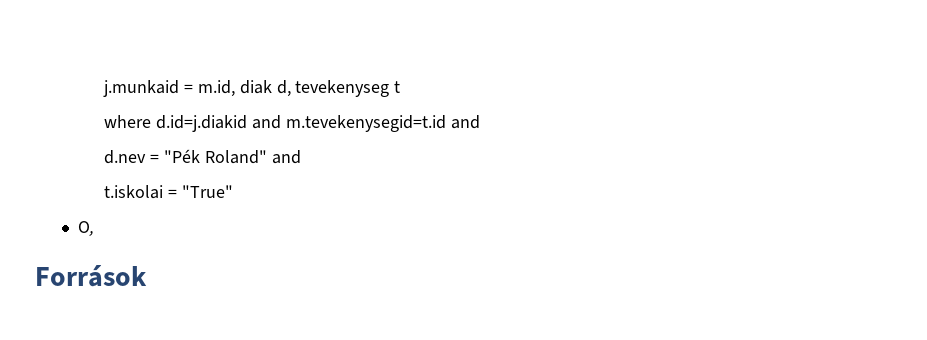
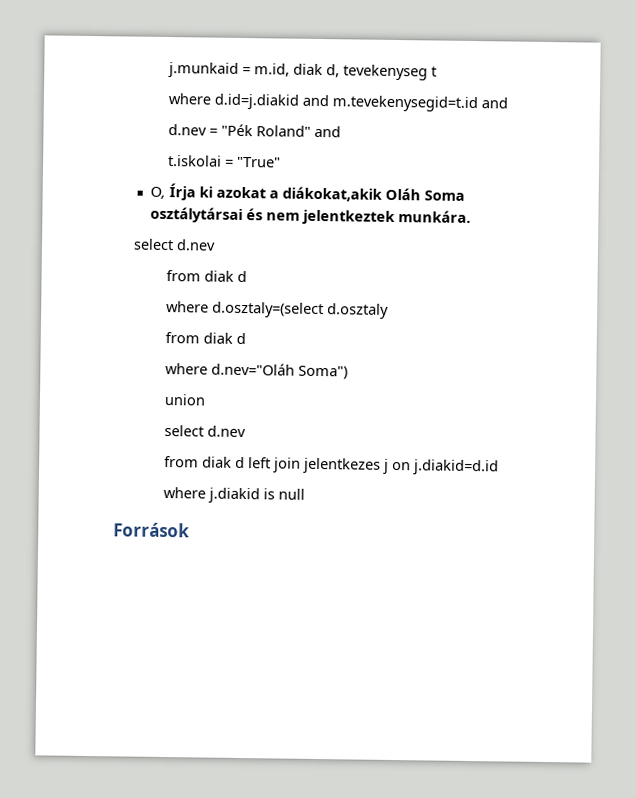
(94, 228) none -> [168,183,465,202] [149,206,471,225] [132,238,216,251] [165,269,247,283] [165,300,389,319] [164,331,246,345] [164,362,348,380] [163,393,206,406] [163,424,246,438] [163,455,499,476] [162,486,305,504] Írja ki azokat a diákokat,akik Oláh Soma osztálytársai és nem jelentkeztek munkára. // select d.nev // from diak d // where d.osztaly=(select d.osztaly // from diak d // where d.nev="Oláh Soma") // union // select d.nev // from diak d left join jelentkezes j on j.diakid=d.id // where j.diakid is null

